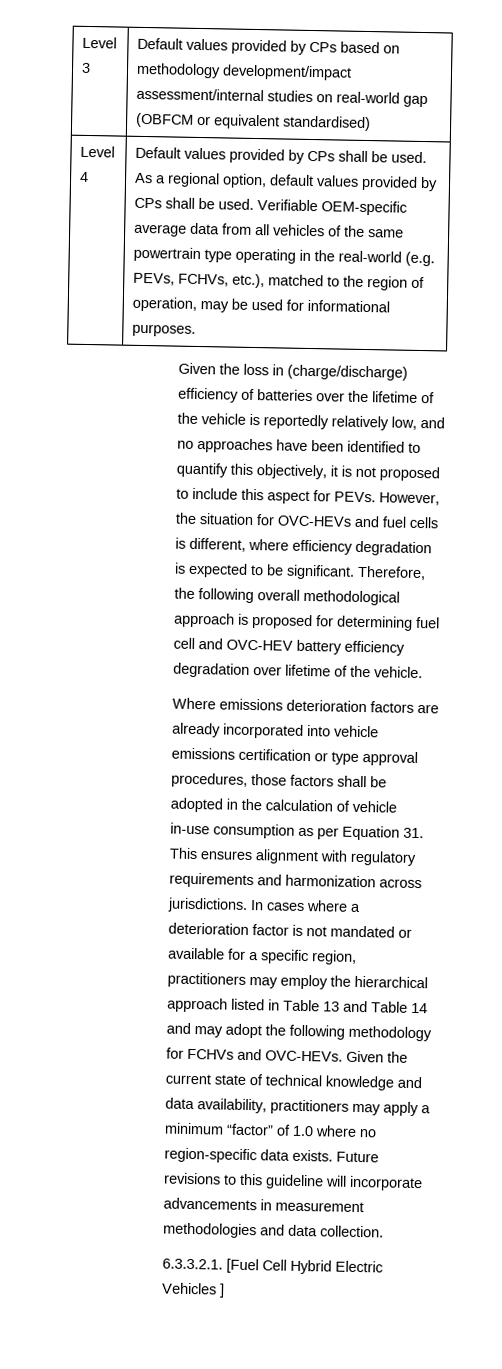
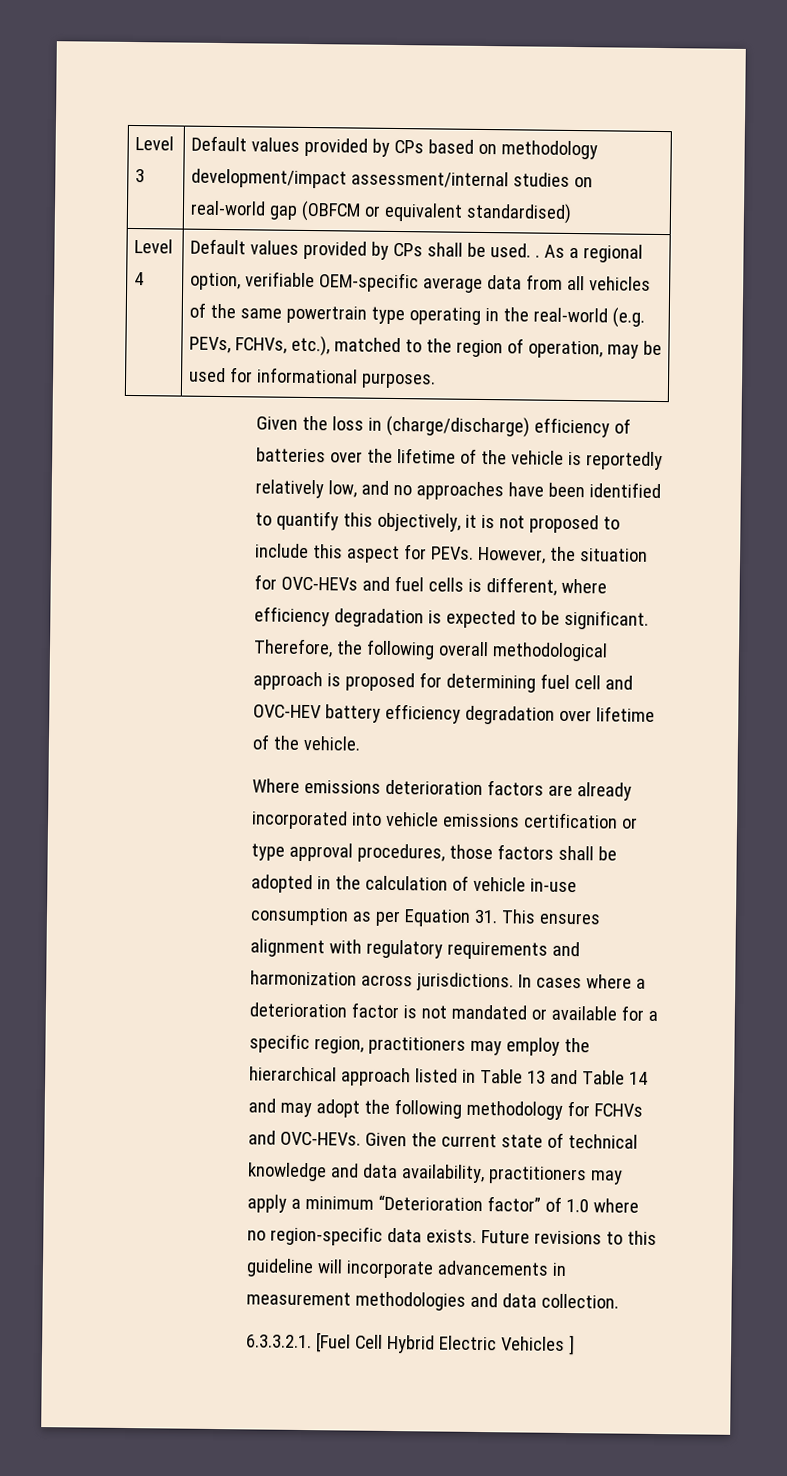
(427, 157) none -> [534,254,540,258] .
[268,174,438,192] [133,197,318,212] default values provided by CPs shall be used. Verifiable -> [244,271,315,288] verifiable
[226,1123,275,1136] “factor” -> [378,1194,542,1212] “Deterioration factor”

